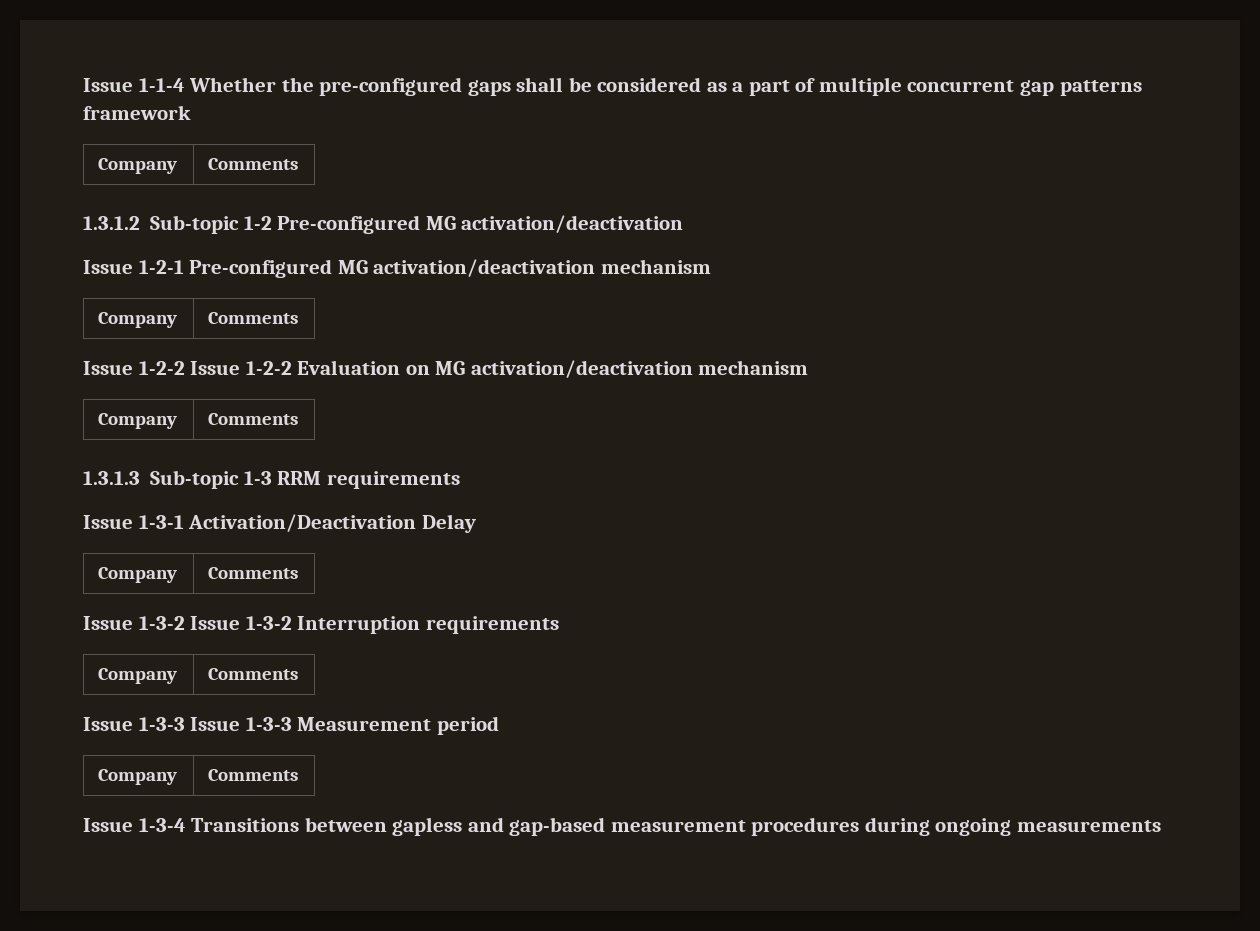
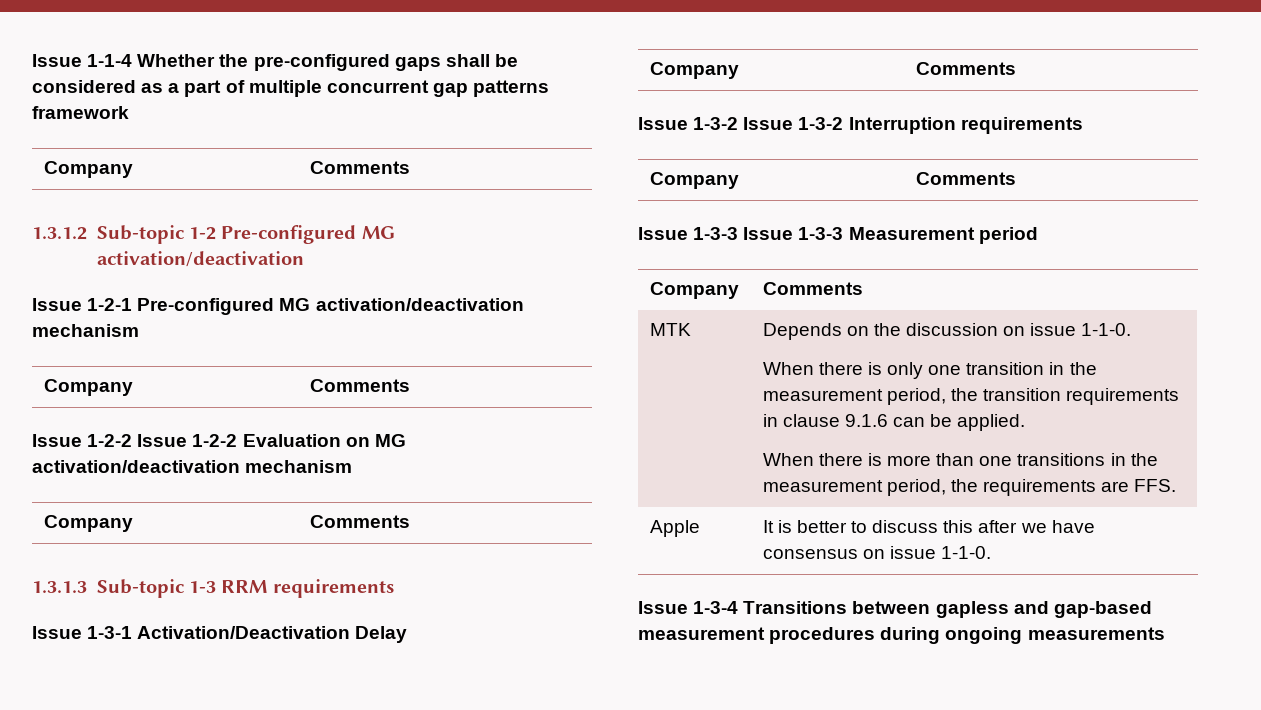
(299, 775) none -> [649,323,691,336] [762,323,1132,340] [762,362,1097,379] [762,388,1180,405] [762,414,1026,431] [762,453,1158,466] [762,479,1177,496] [649,520,700,537] [762,520,1095,533] [762,546,991,559] // MTK | Depends on the discussion on issue 1-1-0. // When there is only one transition in the measurement period, the transition requirements in clause 9.1.6 can be applied. // When there is more than one transitions in the measurement period, the requirements are FFS. // Apple | It is better to discuss this after we have consensus on issue 1-1-0.

